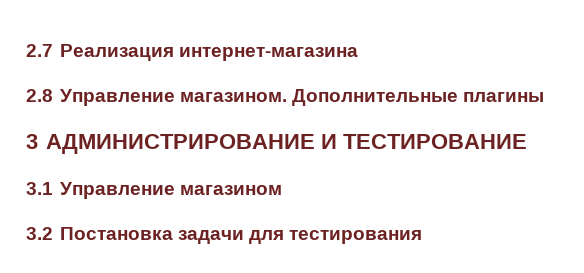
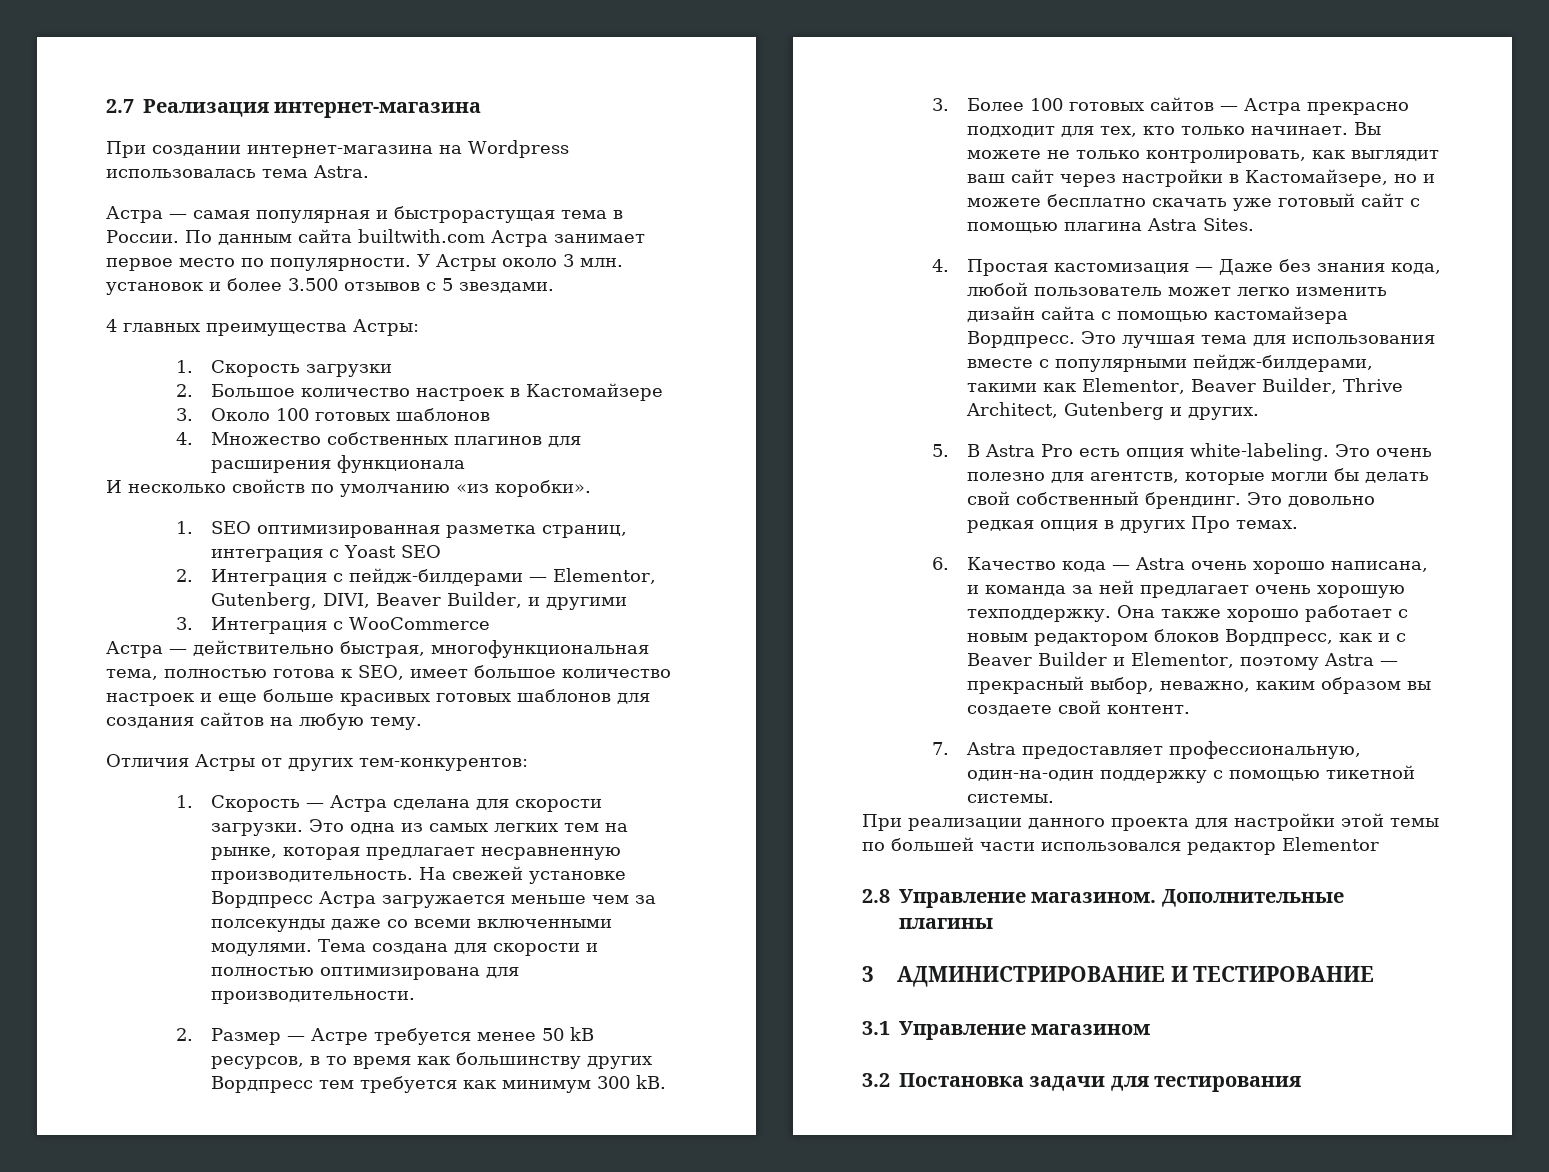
(359, 54) none -> [106,140,569,158] [106,165,369,178] [106,206,623,223] [106,229,645,247] [106,254,623,271] [106,278,554,295] [106,319,419,336] [176,360,393,377] [176,383,664,401] [176,408,491,421] [176,432,582,447] [211,455,466,473] [106,479,591,497] [176,521,628,538] [211,545,442,562] [176,568,657,586] [211,592,628,610] [176,617,491,634] [106,640,649,658] [106,665,671,680] [106,689,650,706] [106,712,422,730] [106,754,528,771] [176,795,603,812] [211,819,629,836] [211,847,622,860] [211,866,627,884] [211,891,657,908] [211,919,613,932] [211,939,599,956] [211,967,520,980] [211,991,416,1004] [176,1027,595,1045] [211,1052,653,1069] [211,1075,667,1093] [932,97,1410,115] [967,122,1382,137] [967,150,1440,163] [967,169,1436,187] [967,193,1421,211] [967,218,1255,233] [932,259,1442,276] [967,282,1388,296] [967,306,1349,324] [967,331,1436,348] [967,354,1374,372] [967,378,1404,394] [966,402,1260,420] [932,443,1433,461] [967,468,1430,485] [967,491,1376,509] [967,516,1299,533] [932,557,1429,574] [967,580,1406,598] [967,605,1409,622] [967,629,1407,646] [967,652,1399,670] [967,676,1432,694] [967,700,1191,716] [932,741,1362,759] [967,765,1416,783] [967,794,1055,803] [862,813,1439,831] [862,837,1379,855] // При создании интернет-магазина на Wordpress использовалась тема Astra. // Астра — самая популярная и быстрорастущая тема в России. По данным сайта builtwith.com Астра занимает первое место по популярности. У Астры около 3 млн. установок и более 3.500 отзывов с 5 звездами. // 4 главных преимущества Астры: // 1. Скорость загрузки // 2. Большое количество настроек в Кастомайзере // 3. Около 100 готовых шаблонов // 4. Множество собственных плагинов для расширения функционала // И несколько свойств по умолчанию «из коробки». // 1. SEO оптимизированная разметка страниц, интеграция с Yoast SEO // 2. Интеграция с пейдж-билдерами — Elementor, Gutenberg, DIVI, Beaver Builder, и другими // 3. Интеграция с WooCommerce // Астра — действительно быстрая, многофункциональная тема, полностью готова к SEO, имеет большое количество настроек и еще больше красивых готовых шаблонов для создания сайтов на любую тему. // Отличия Астры от других тем-конкурентов: // 1. Скорость — Астра сделана для скорости загрузки. Это одна из самых легких тем на рынке, которая предлагает несравненную производительность. На свежей установке Вордпресс Астра загружается меньше чем за полсекунды даже со всеми включенными модулями. Тема создана для скорости и полностью оптимизирована для производительности. // 2. Размер — Астре требуется менее 50 kB ресурсов, в то время как большинству других Вордпресс тем требуется как минимум 300 kB. // 3. Более 100 готовых сайтов — Астра прекрасно подходит для тех, кто только начинает. Вы можете не только контролировать, как выглядит ваш сайт через настройки в Кастомайзере, но и можете бесплатно скачать уже готовый сайт с помощью плагина Astra Sites. // 4. Простая кастомизация — Даже без знания кода, любой пользователь может легко изменить дизайн сайта с помощью кастомайзера Вордпресс. Это лучшая тема для использования вместе с популярными пейдж-билдерами, такими как Elementor, Beaver Builder, Thrive Architect, Gutenberg и других. // 5. В Astra Pro есть опция white-labeling. Это очень полезно для агентств, которые могли бы делать свой собственный брендинг. Это довольно редкая опция в других Про темах. // 6. Качество кода — Astra очень хорошо написана, и команда за ней предлагает очень хорошую техподдержку. Она также хорошо работает с новым редактором блоков Вордпресс, как и с Beaver Builder и Elementor, поэтому Astra — прекрасный выбор, неважно, каким образом вы создаете свой контент. // 7. Astra предоставляет профессиональную, один-на-один поддержку с помощью тикетной системы. // При реализации данного проекта для настройки этой темы по большей части использовался редактор Elementor

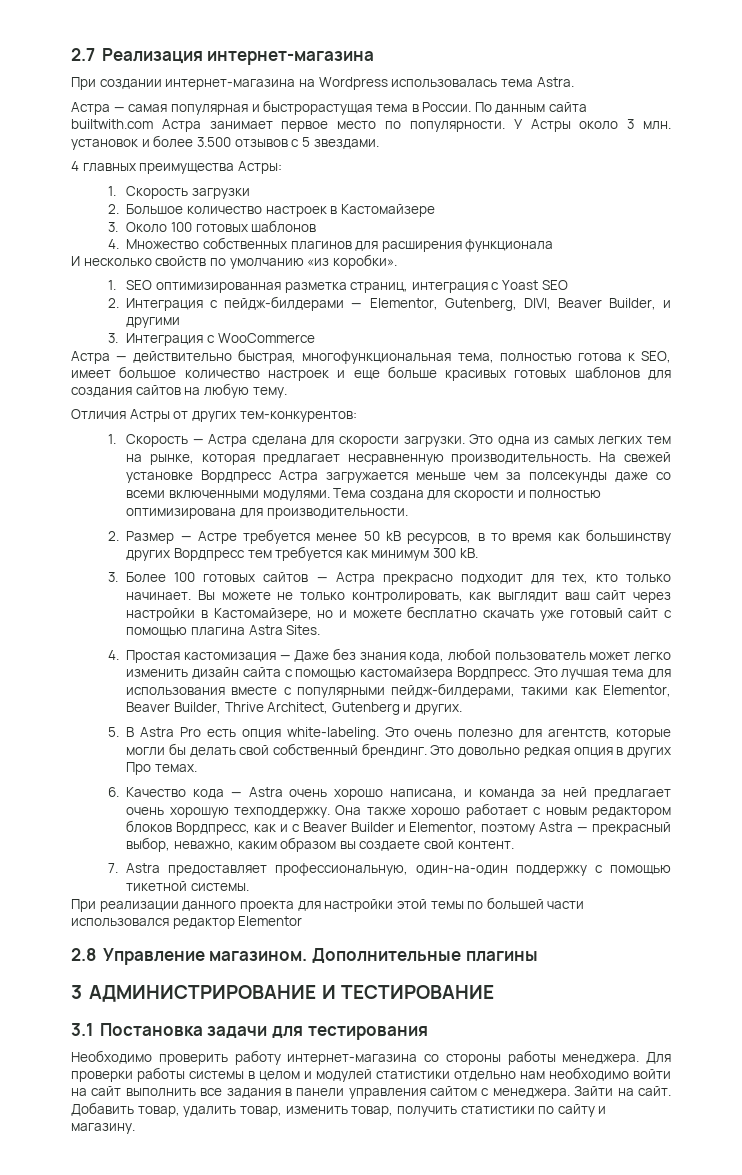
[899,1021,1151,1040] [862,1073,890,1087] Управление магазином // 3.2 -> (93, 1029) none
(1302, 1084) none -> [71,1050,671,1065] [71,1067,671,1082] [71,1086,671,1099] [71,1102,607,1117] [71,1123,135,1134] // Необходимо проверить работу интернет-магазина со стороны работы менеджера. Для проверки работы системы в целом и модулей статистики отдельно нам необходимо войти на сайт выполнить все задания в панели управления сайтом с менеджера. Зайти на сайт. Добавить товар, удалить товар, изменить товар, получить статистики по сайту и магазину.

